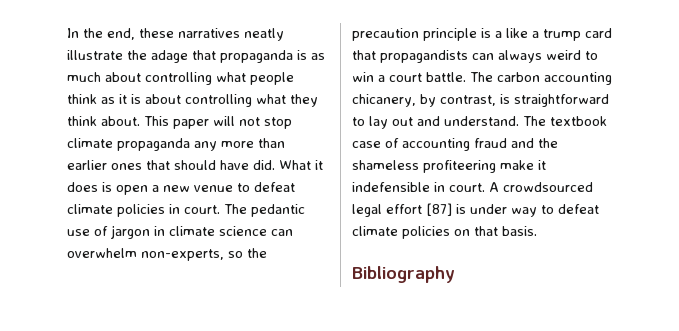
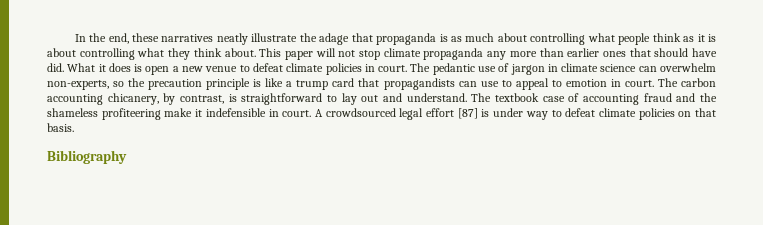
[495,31,502,38] a -> (262, 83) none
[498,50,598,63] [352,72,466,82] always weird to win a court battle. -> [480,78,654,90] use to appeal to emotion in court.

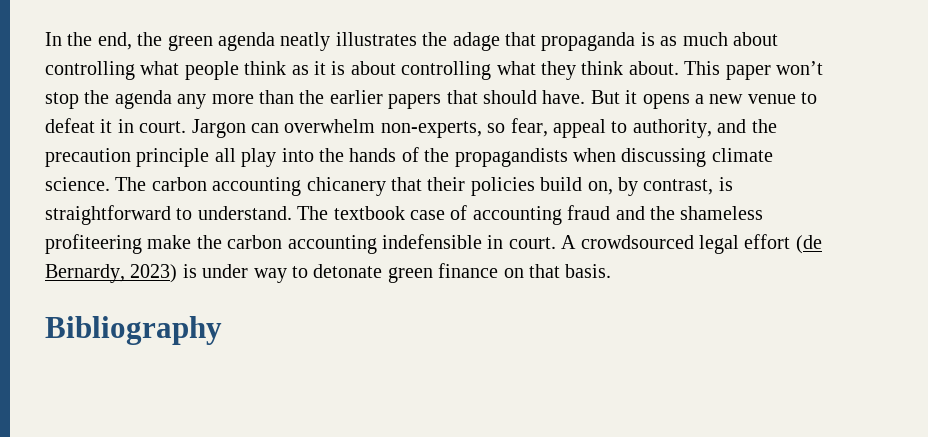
[131,33,298,45] these narratives neatly illustrate -> [137,32,417,51] the green agenda neatly illustrates
[315,48,718,60] [47,63,170,75] will not stop climate propaganda any more than earlier ones that should have did. What it does is open -> [775,61,823,75] [45,90,690,109] won’t stop the agenda any more than the earlier papers that should have. But it opens
[286,63,716,75] [47,78,716,90] [47,93,159,105] climate policies in court. The pedantic use of jargon in climate science can overwhelm non-experts, so the precaution principle is like a trump card that propagandists can use to appeal to emotion in court. The carbon accounting chicanery, -> [100,118,777,138] [45,147,773,167] [45,177,613,196] it in court. Jargon can overwhelm non-experts, so fear, appeal to authority, and the precaution principle all play into the hands of the propagandists when discussing climate science. The carbon accounting chicanery that their policies build on,
[341,93,402,105] lay out and -> (193, 214) none
[195,109,203,117] it -> [196,235,377,254] the carbon accounting
[457,108,478,119] [87] -> [795,235,822,254] [45,264,178,283] (de Bernardy, 2023)
[565,108,675,120] defeat climate policies -> [313,263,499,283] detonate green finance

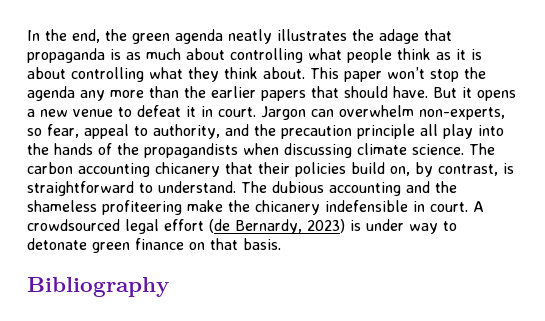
[333,205,611,225] textbook case of accounting fraud -> [272,181,401,196] dubious accounting
[227,235,377,254] carbon accounting -> [255,200,320,215] chicanery

